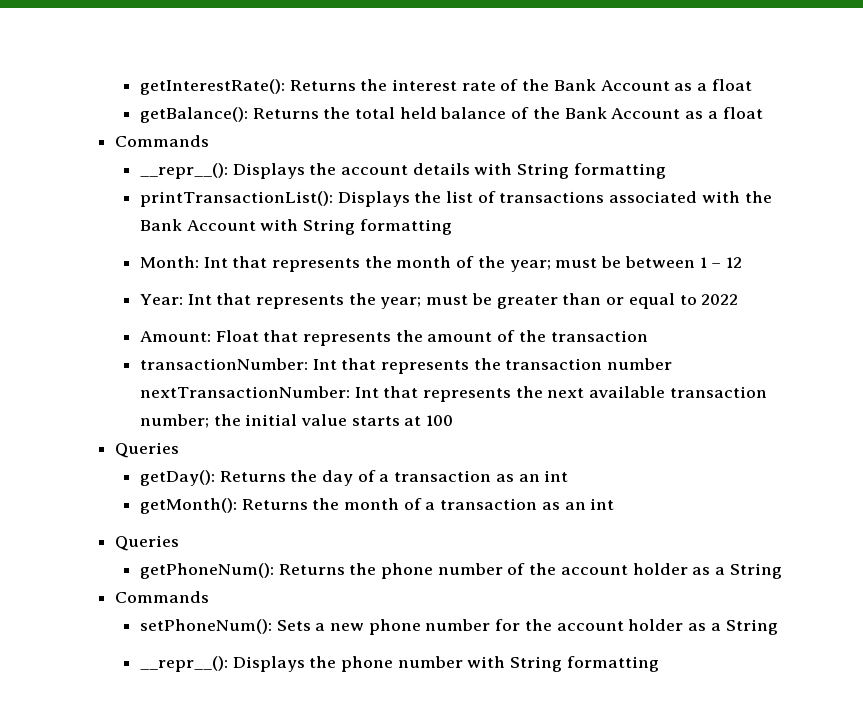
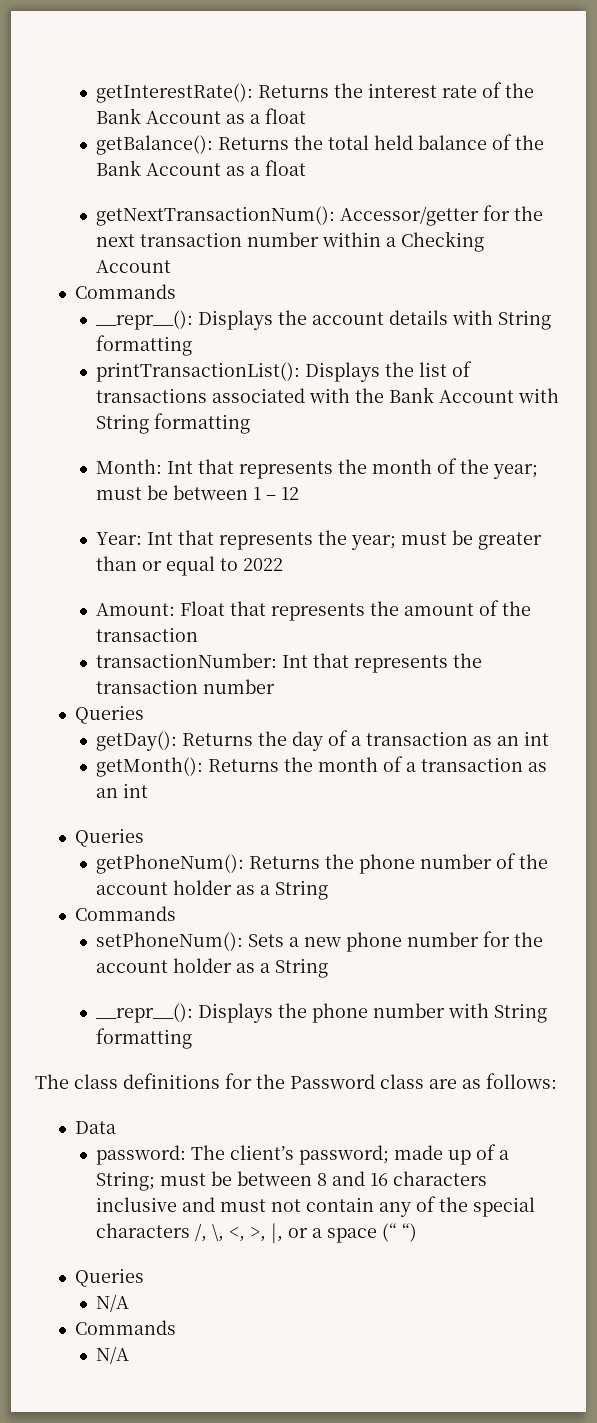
(763, 113) none -> [95,205,543,226] [95,231,484,252] [95,260,171,273] // getNextTransactionNum(): Accessor/getter for the next transaction number within a Checking Account
[139,386,767,402] [139,414,454,428] nextTransactionNumber: Int that represents the next available transaction number; the initial value starts at 100 -> (275, 686) none
(659, 664) none -> [35,1073,557,1089] [75,1121,117,1134] [95,1144,509,1165] [95,1171,487,1191] [95,1196,535,1217] [95,1223,417,1243] [75,1268,145,1287] [95,1294,129,1312] [75,1320,177,1335] [95,1346,129,1364] // The class definitions for the Password class are as follows: // Data // password: The client’s password; made up of a String; must be between 8 and 16 characters inclusive and must not contain any of the special characters /, \, <, >, |, or a space (“ “) // Queries // N/A // Commands // N/A

